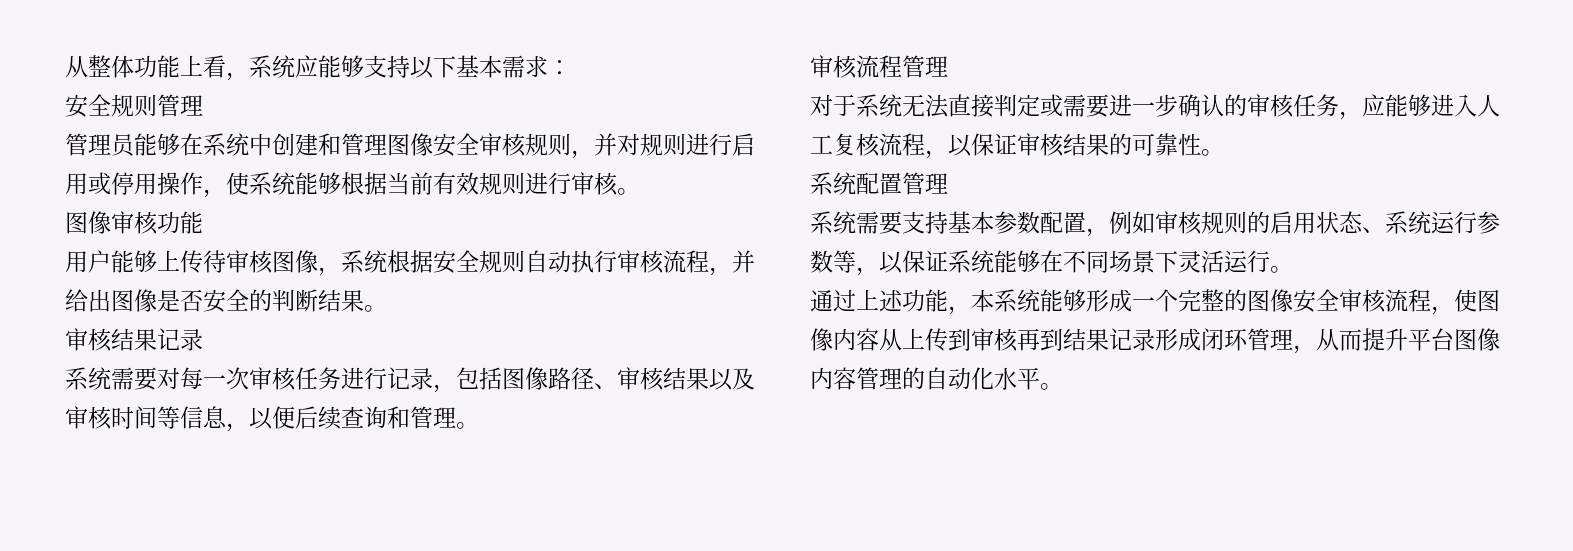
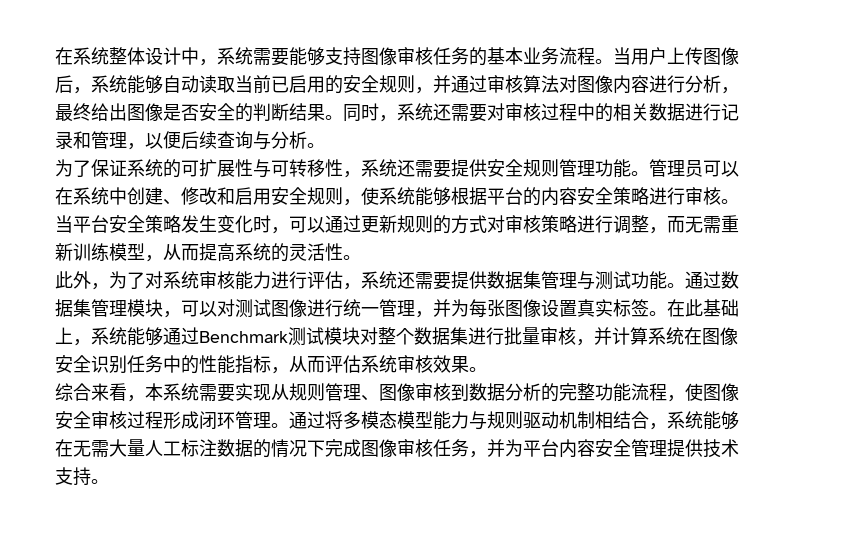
[65,55,571,81] [65,94,203,118] [65,133,755,159] [65,172,640,198] [65,211,203,235] [65,250,755,276] 从整体功能上看，系统应能够支持以下基本需求： // 安全规则管理 // 管理员能够在系统中创建和管理图像安全审核规则，并对规则进行启用或停用操作，使系统能够根据当前有效规则进行审核。 // 图像审核功能 // 用户能够上传待审核图像，系统根据安全规则自动执行审核流程，并 -> [55,47,739,66] [55,75,739,94] [55,103,91,121] 在系统整体设计中，系统需要能够支持图像审核任务的基本业务流程。当用户上传图像后，系统能够自动读取当前已启用的安全规则，并通过审核算法对图像内容进行分析，最终
[65,328,203,352] [65,367,755,393] [65,406,479,432] [810,55,948,79] [810,94,1500,120] [810,133,1224,159] [810,172,948,195] [810,211,1500,237] [810,250,1293,276] [810,289,1500,315] [810,328,1500,354] [810,367,1040,390] // 审核结果记录 // 系统需要对每一次审核任务进行记录，包括图像路径、审核结果以及审核时间等信息，以便后续查询和管理。 // 审核流程管理 // 对于系统无法直接判定或需要进一步确认的审核任务，应能够进入人工复核流程，以保证审核结果的可靠性。 // 系统配置管理 // 系统需要支持基本参数配置，例如审核规则的启用状态、系统运行参数等，以保证系统能够在不同场景下灵活运行。 // 通过上述功能，本系统能够形成一个完整的图像安全审核流程，使图像内容从上传到审核再到结果记录形成闭环管理，从而提升平台图像内容管理的自动化水平 -> [343,103,739,122] [55,131,325,150] [55,159,739,178] [55,187,739,206] [55,215,739,234] [55,243,361,262] [55,271,739,290] [55,299,739,318] [55,327,738,346] [55,355,487,374] [55,383,739,402] [55,411,739,430] [55,439,739,458] [55,467,91,486] 同时，系统还需要对审核过程中的相关数据进行记录和管理，以便后续查询与分析。 // 为了保证系统的可扩展性与可转移性，系统还需要提供安全规则管理功能。管理员可以在系统中创建、修改和启用安全规则，使系统能够根据平台的内容安全策略进行审核。当平台安全策略发生变化时，可以通过更新规则的方式对审核策略进行调整，而无需重新训练模型，从而提高系统的灵活性。 // 此外，为了对系统审核能力进行评估，系统还需要提供数据集管理与测试功能。通过数据集管理模块，可以对测试图像进行统一管理，并为每张图像设置真实标签。在此基础上，系统能够通过Benchmark测试模块对整个数据集进行批量审核，并计算系统在图像安全识别任务中的性能指标，从而评估系统审核效果。 // 综合来看，本系统需要实现从规则管理、图像审核到数据分析的完整功能流程，使图像安全审核过程形成闭环管理。通过将多模态模型能力与规则驱动机制相结合，系统能够在无需大量人工标注数据的情况下完成图像审核任务，并为平台内容安全管理提供技术支持

